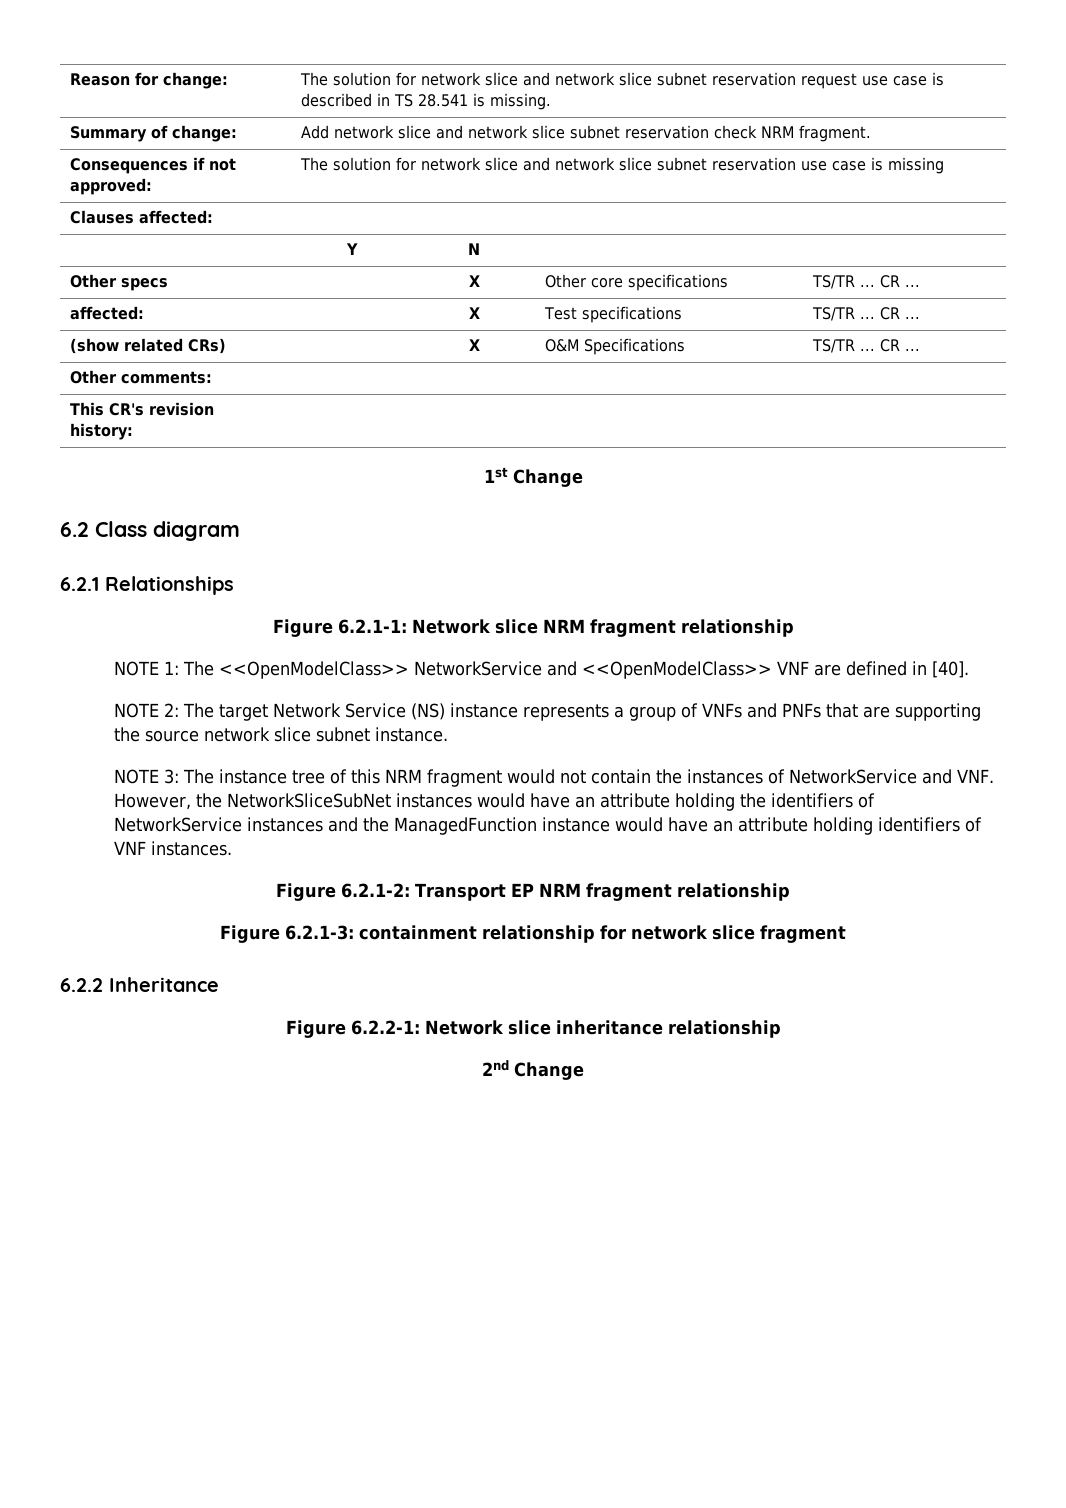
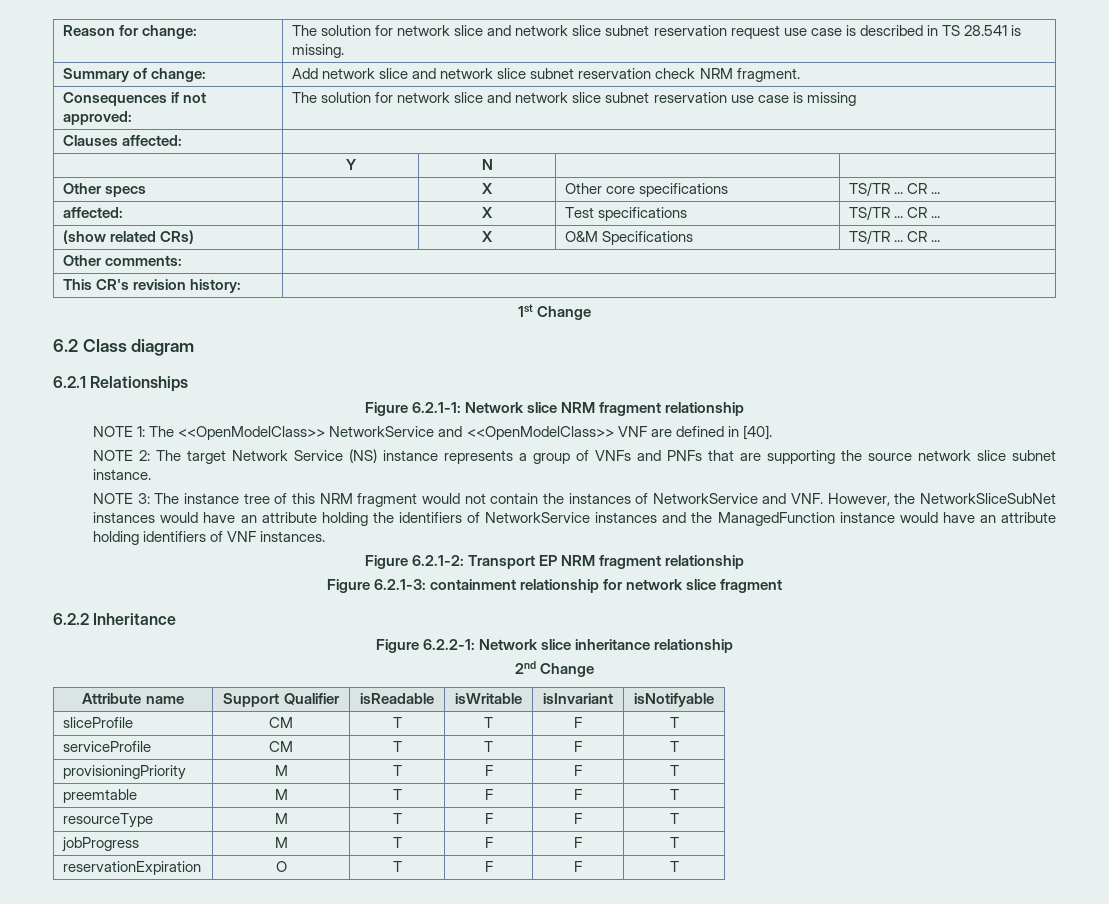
(584, 1071) none -> [82,693,184,704] [223,693,340,707] [360,693,434,704] [455,693,522,704] [543,693,613,704] [634,693,714,707] [63,717,134,728] [269,717,293,728] [392,717,402,728] [484,717,493,728] [574,717,582,728] [669,717,679,728] [63,741,152,752] [269,741,293,752] [392,741,402,752] [484,741,493,752] [574,741,582,752] [669,741,679,752] [63,765,187,780] [274,765,288,776] [392,765,402,776] [484,765,493,776] [574,765,582,776] [669,765,679,776] [63,789,138,803] [274,789,288,800] [392,789,402,800] [484,789,493,800] [574,789,582,800] [669,789,679,800] [63,813,154,828] [274,813,288,824] [392,813,402,824] [484,813,493,824] [574,813,582,824] [669,813,679,824] [62,837,140,852] [274,837,288,848] [392,837,402,848] [484,837,493,848] [574,837,582,848] [669,837,679,848] [63,861,202,875] [275,861,287,872] [392,861,402,872] [484,861,493,872] [574,861,582,872] [669,861,679,872] // Attribute name | Support Qualifier | isReadable | isWritable | isInvariant | isNotifyable // sliceProfile | CM | T | T | F | T // serviceProfile | CM | T | T | F | T // provisioningPriority | M | T | F | F | T // preemtable | M | T | F | F | T // resourceType | M | T | F | F | T // jobProgress | M | T | F | F | T // reservationExpiration | O | T | F | F | T

